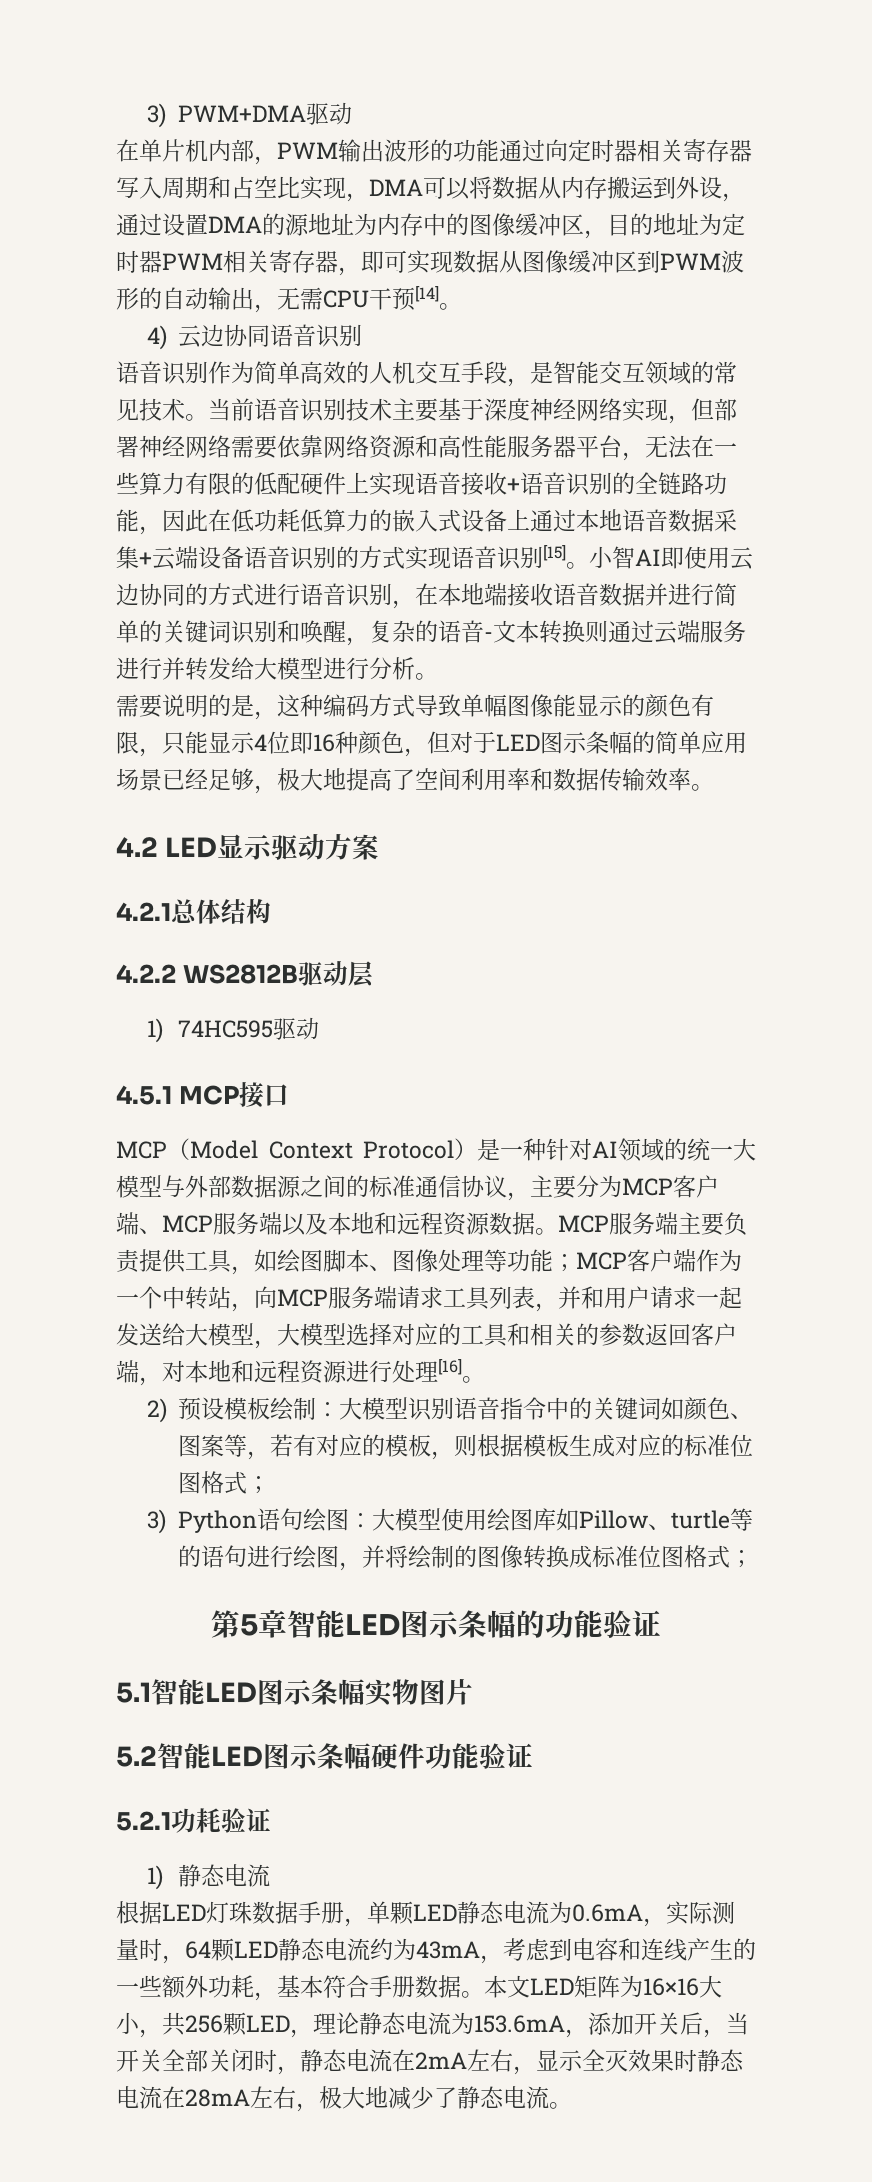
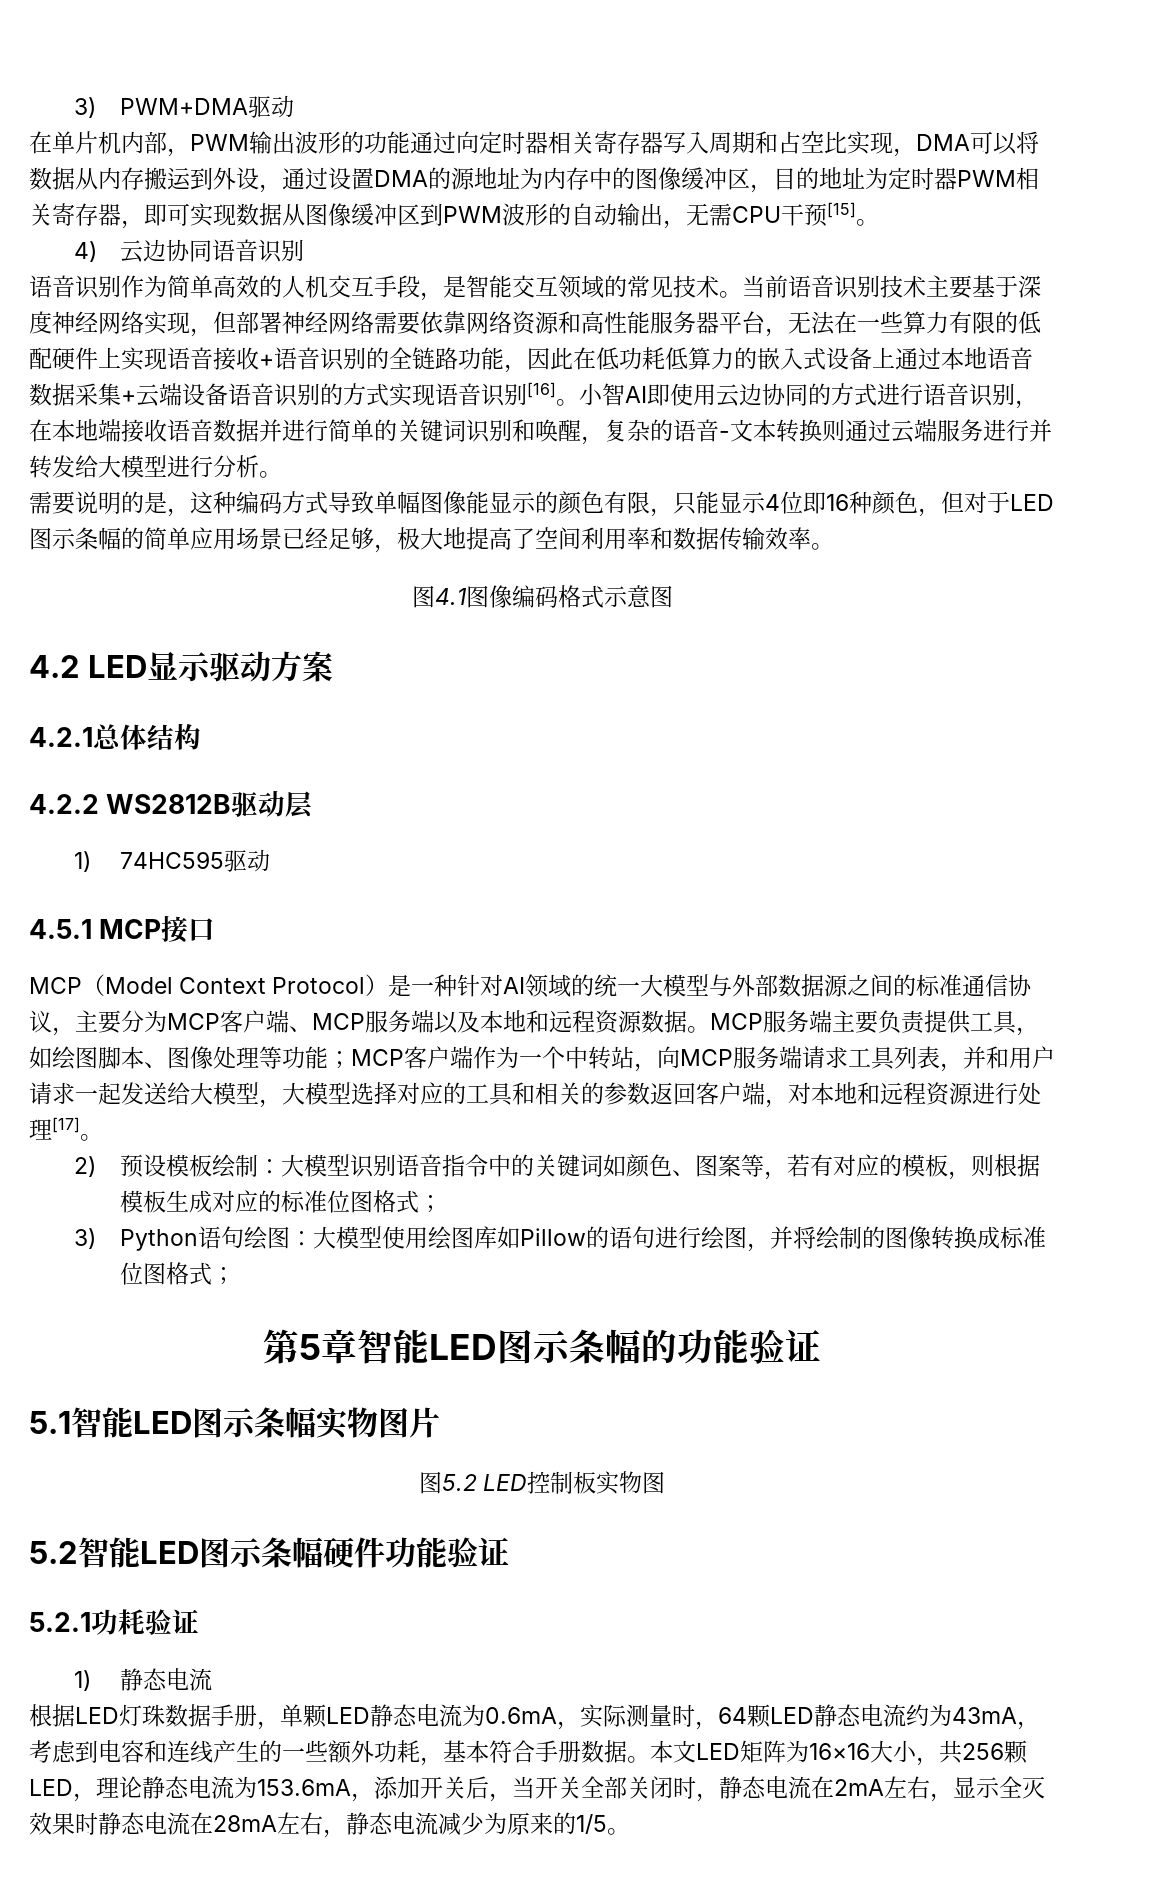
[415,286,439,302] [14] -> [827,202,856,218] [15]
[543,545,566,561] [15] -> [527,382,556,398] [16]
(714, 787) none -> [411,585,673,608] // 图4.1图像编码格式示意图
[438,1359,462,1375] [16] -> [52,1117,80,1133] [17]
[648,1508,754,1531] 、turtle等 -> (586, 1237) none
(473, 1691) none -> [418,1471,666,1495] // 图5.2 LED控制板实物图
[319,2086,549,2109] 极大地减少了静态电流 -> [346,1812,607,1835] 静态电流减少为原来的1/5

